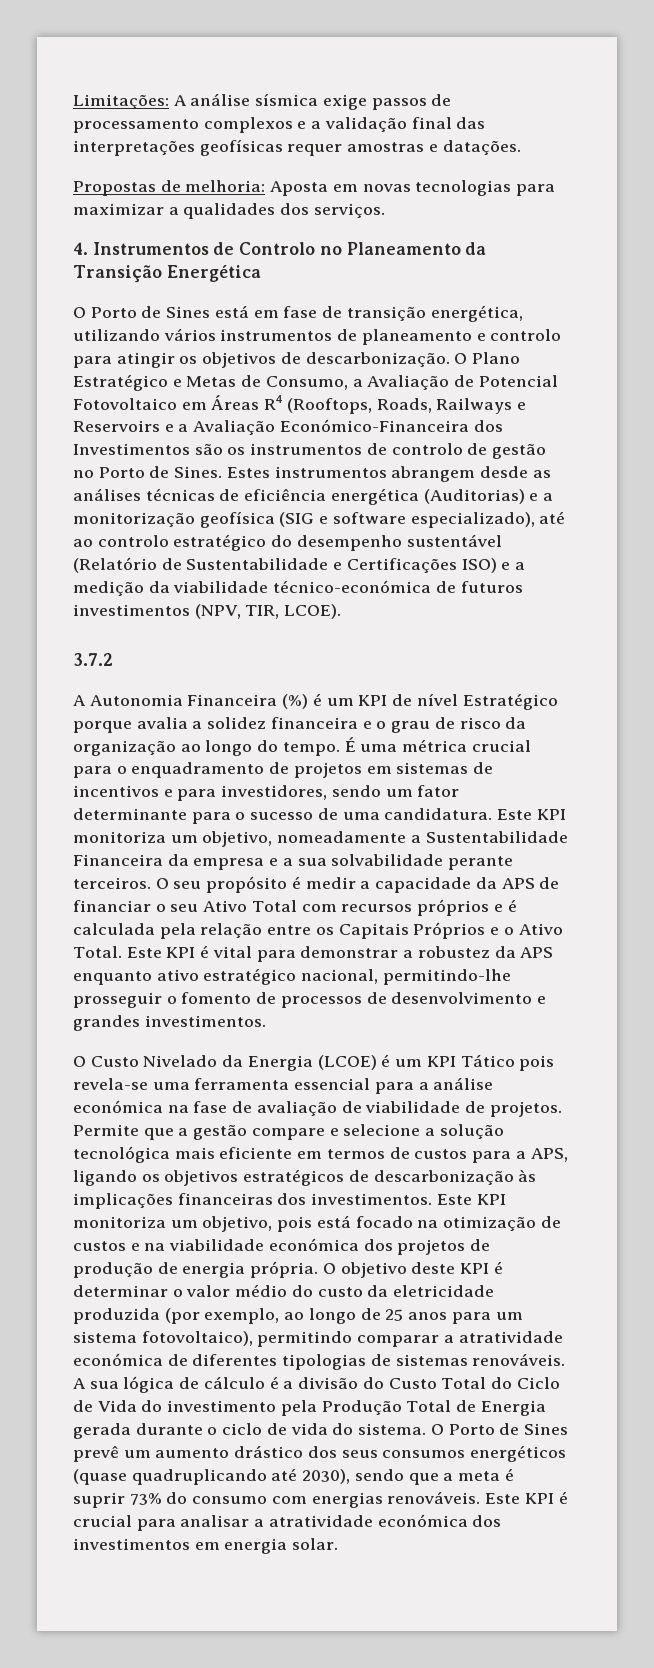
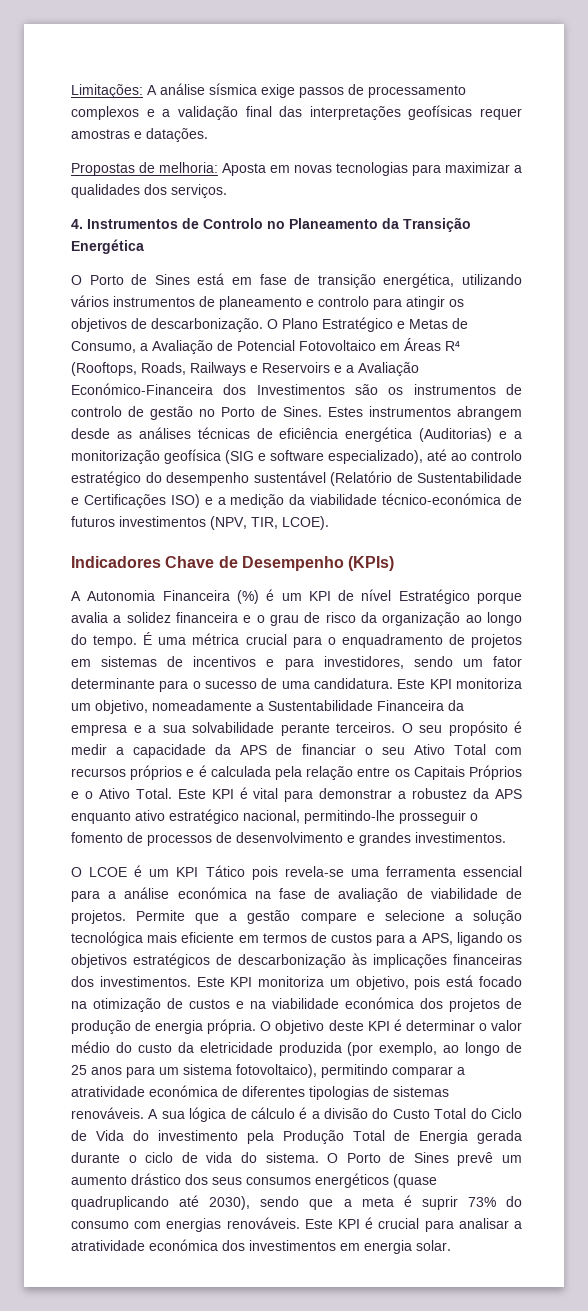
[73,653,113,666] 3.7.2 -> [71,556,395,571] Indicadores Chave de Desempenho (KPIs)
[90,1055,377,1071] Custo Nivelado da Energia (LCOE) -> [89,867,128,877] LCOE

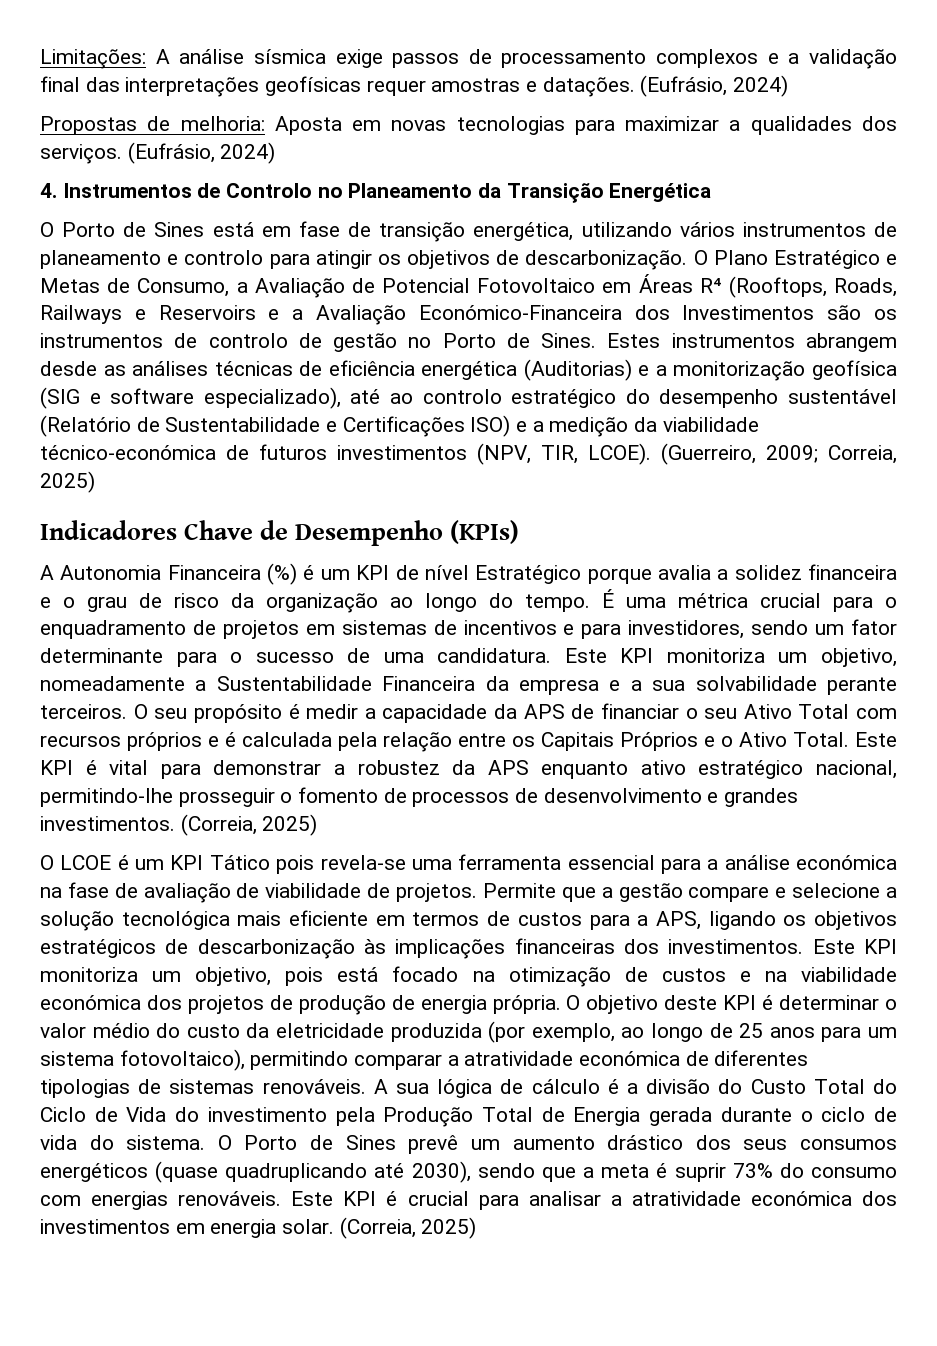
(208, 135) none -> [640,75,789,97] (Eufrásio, 2024)
(227, 191) none -> [127,142,276,164] (Eufrásio, 2024)
(329, 523) none -> [661,443,897,465] [40,471,95,493] (Guerreiro, 2009; Correia, 2025)
(506, 837) none -> [180,814,318,836] (Correia, 2025)
(451, 1245) none -> [339,1217,477,1239] (Correia, 2025)

